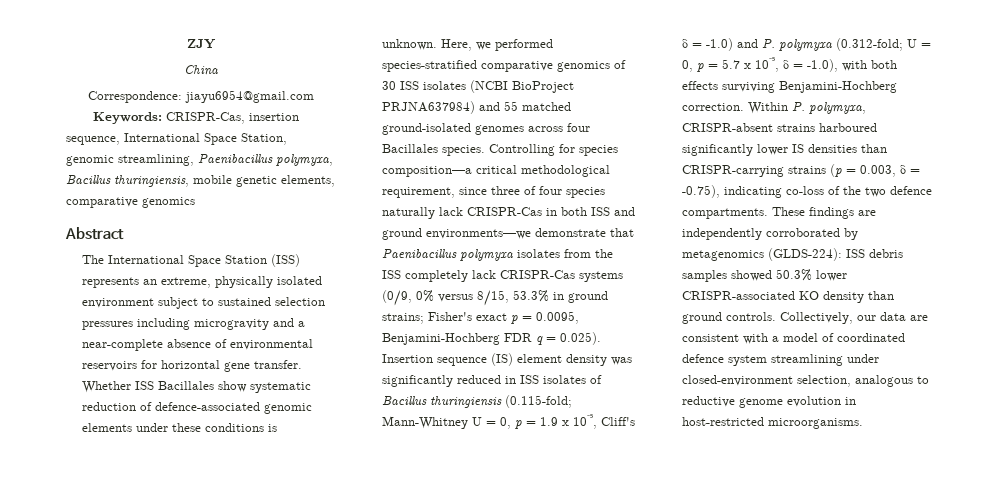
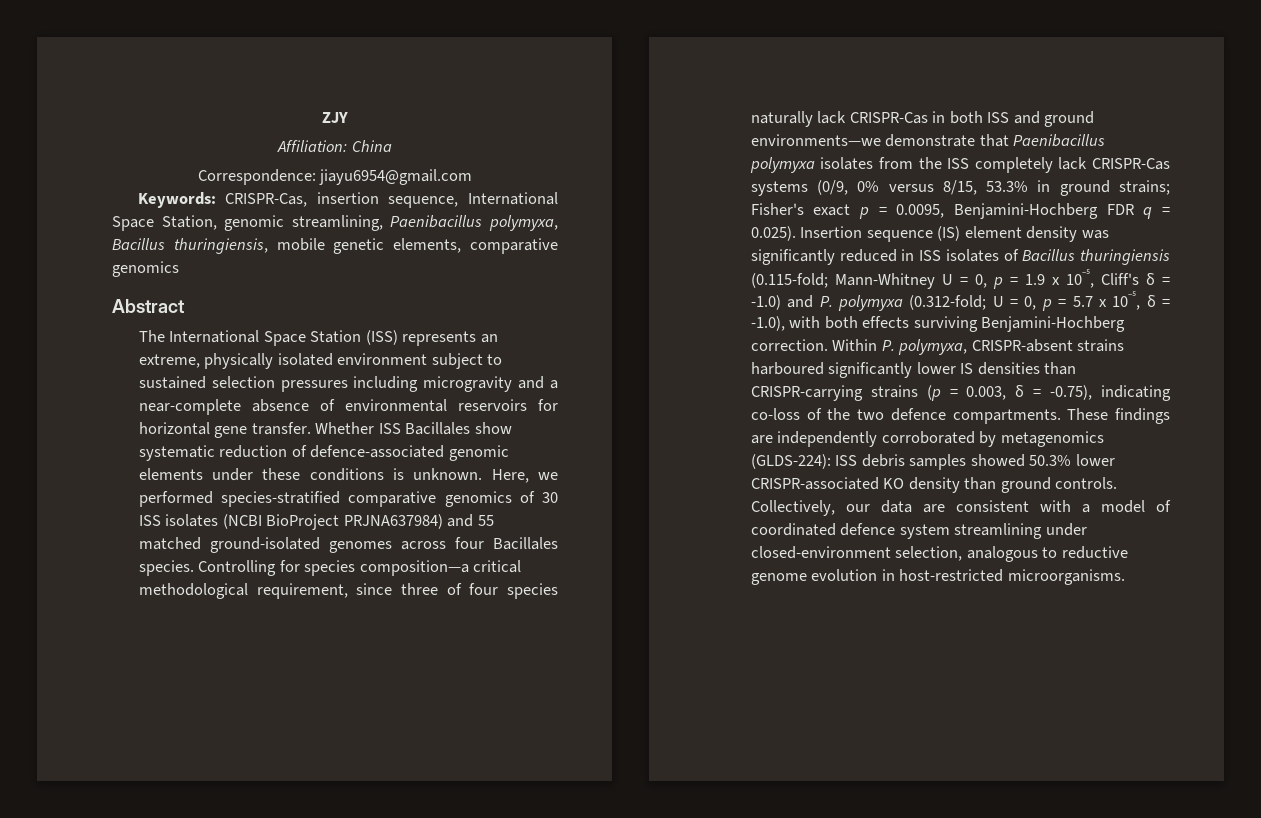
(216, 44) none -> [277,140,348,152] Affiliation:

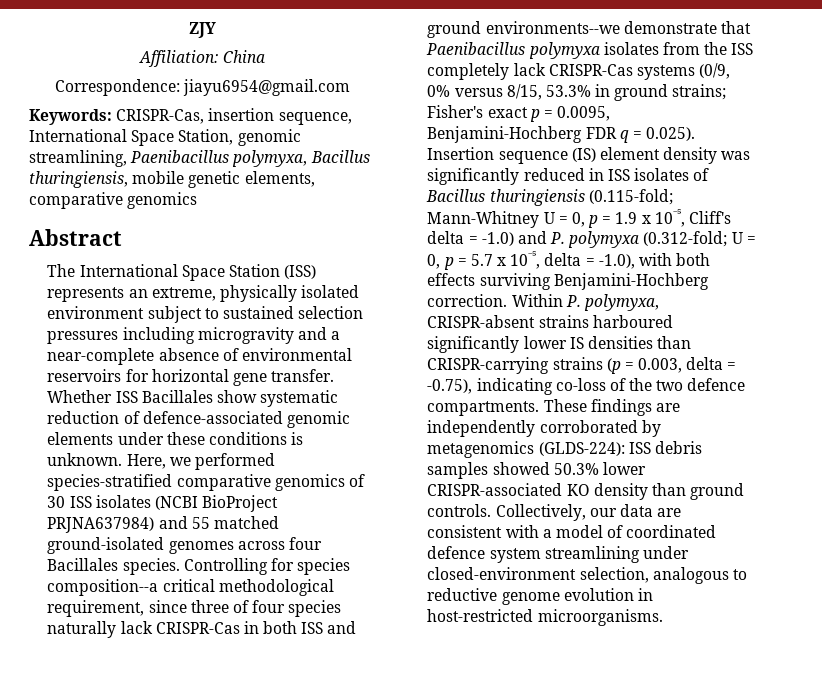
[359,560,469,576] composition—a -> [47,579,159,596] composition--a
[750,134,881,146] environments—we -> [485,21,620,34] environments--we
[1145,273,1155,285] δ -> [427,231,465,244] delta
[1146,295,1156,307] δ -> [544,253,582,266] delta
[1015,385,1025,397] δ -> [686,357,724,370] delta

